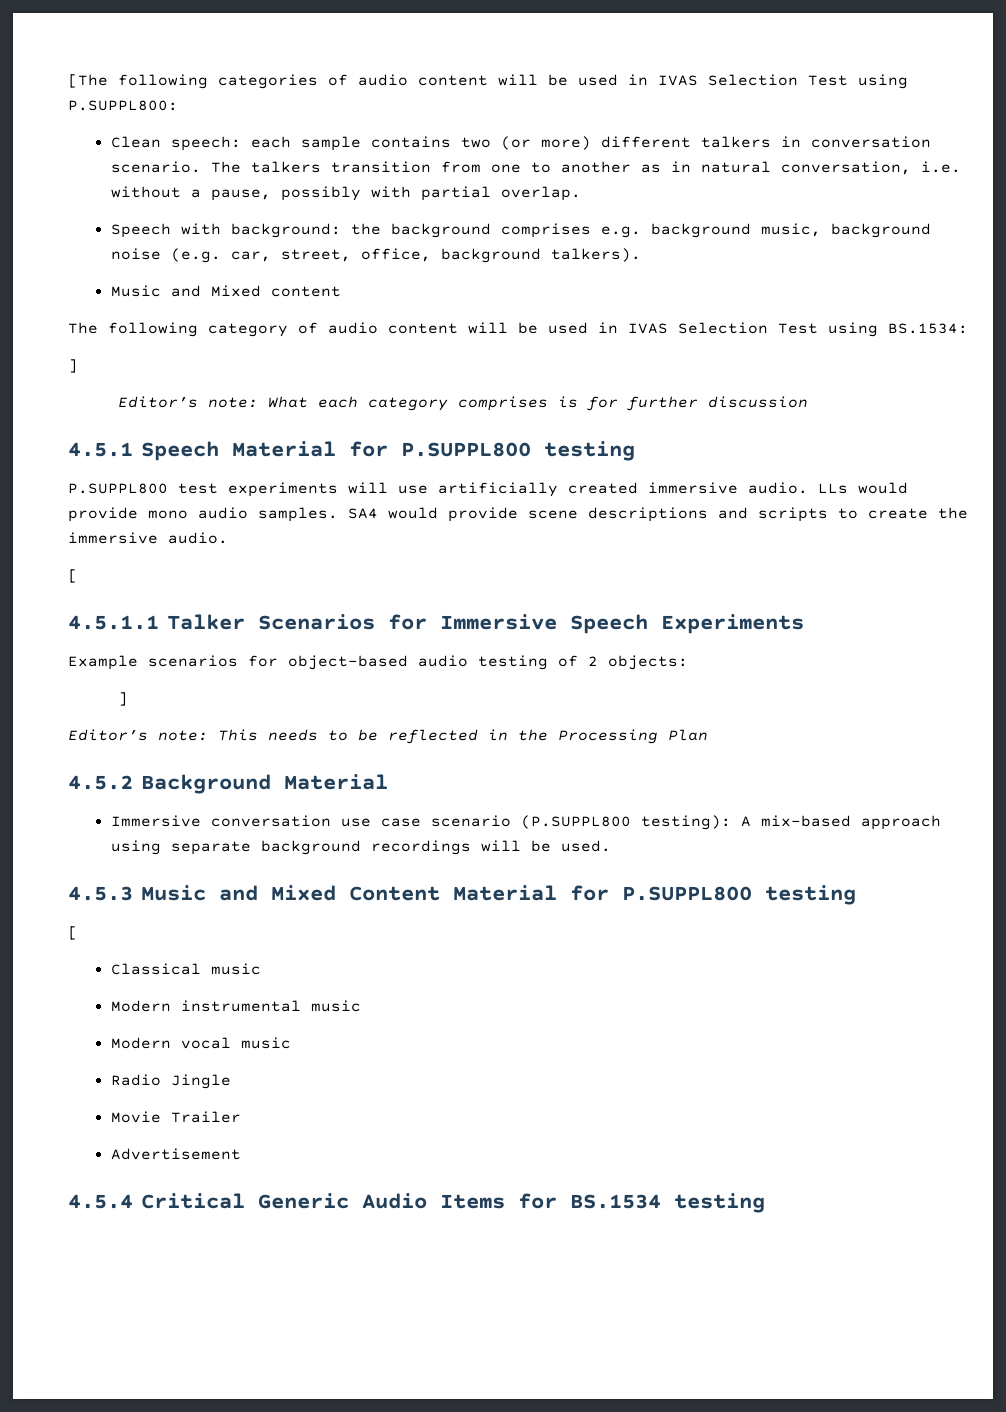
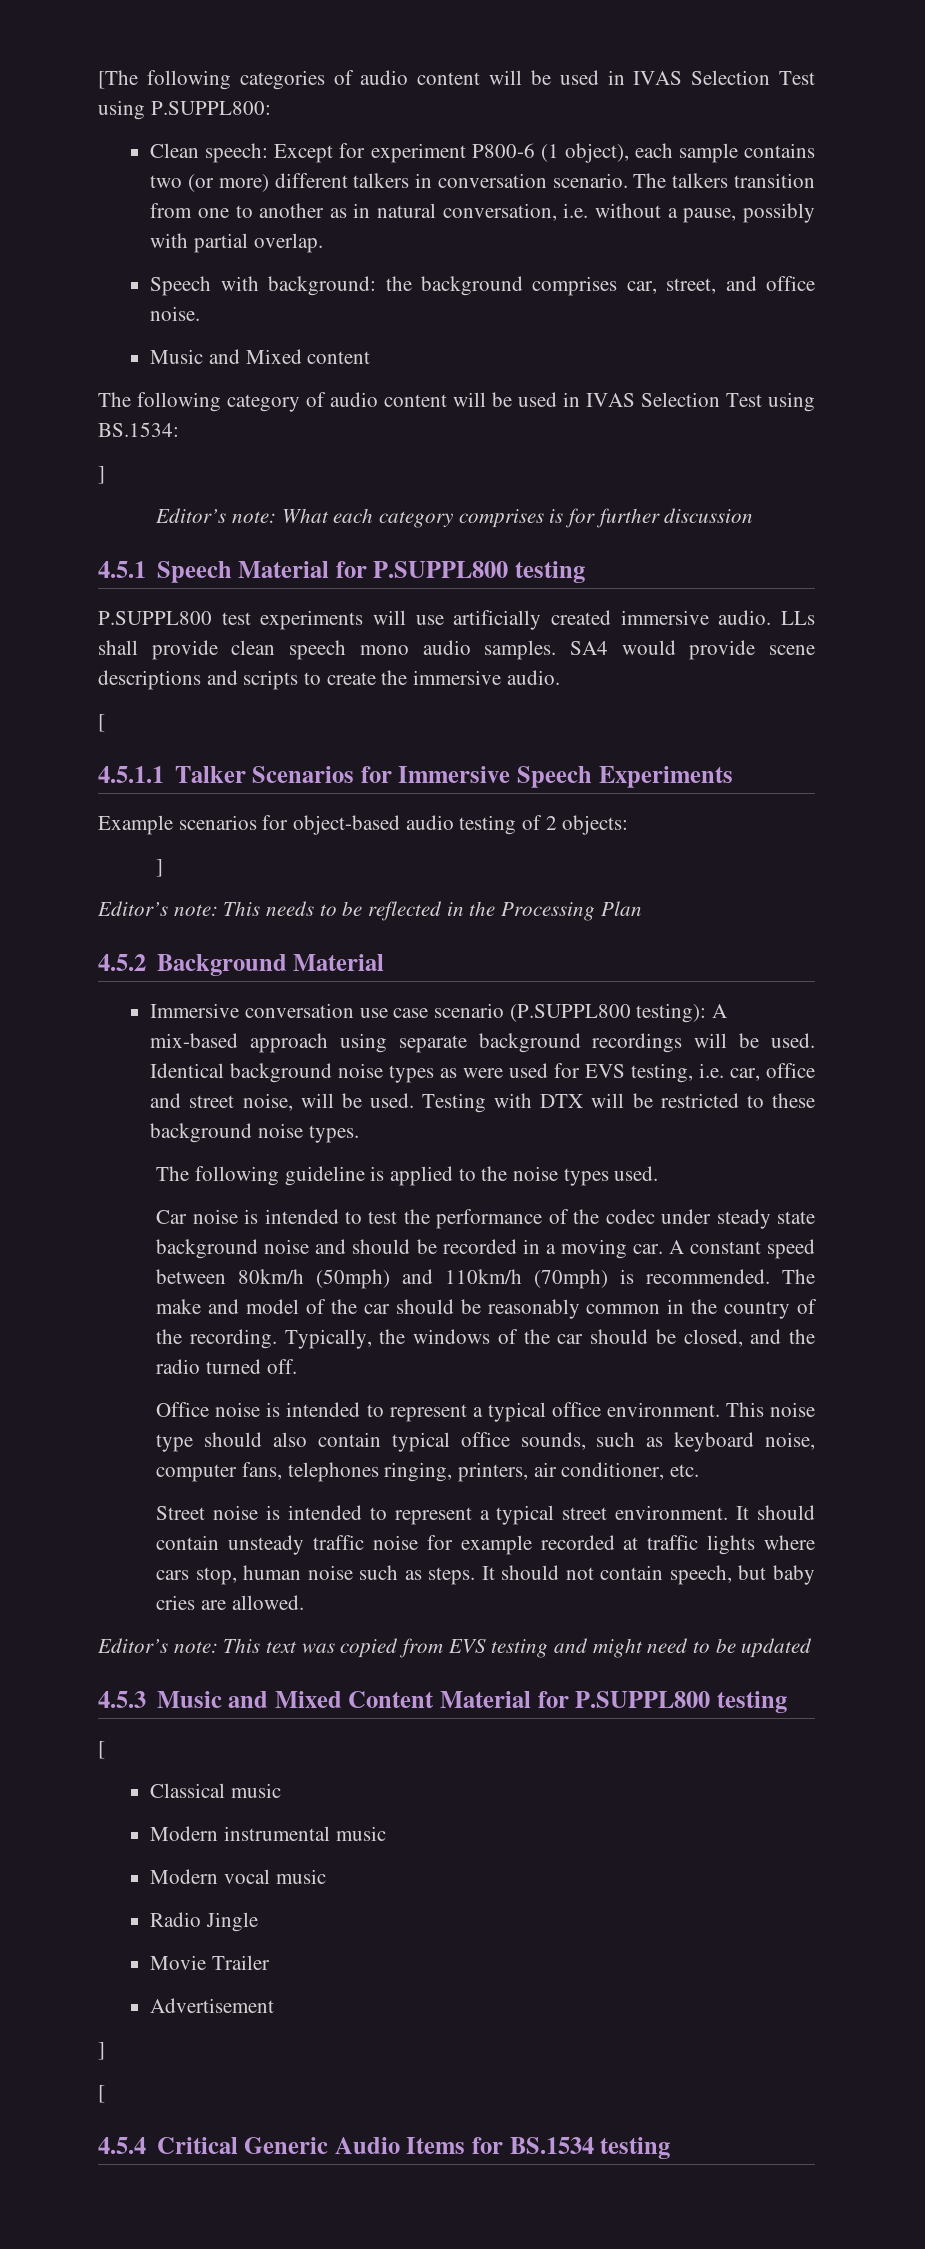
(241, 143) none -> [274,143,629,163] Except for experiment P800-6 (1 object),
[600,223,931,238] [110,248,641,263] e.g. background music, background noise (e.g. car, street, office, background talkers). -> [626,276,815,294] [150,306,201,321] car, street, and office noise.
[858,482,908,494] [68,507,138,522] would provide -> [98,640,347,660] shall provide clean speech
(611, 846) none -> [150,1063,816,1083] [150,1093,815,1113] [150,1123,359,1143] [156,1166,659,1186] [156,1209,815,1229] [156,1239,816,1259] [156,1269,815,1289] [156,1299,817,1319] [156,1329,816,1349] [156,1359,297,1374] [156,1402,816,1422] [156,1432,815,1452] [156,1462,699,1482] [156,1505,815,1525] [156,1535,815,1555] [156,1565,816,1585] [156,1595,304,1610] [97,1638,813,1658] Identical background noise types as were used for EVS testing, i.e. car, office and street noise, will be used. Testing with DTX will be restricted to these background noise types. // The following guideline is applied to the noise types used. // Car noise is intended to test the performance of the codec under steady state background noise and should be recorded in a moving car. A constant speed between 80km/h (50mph) and 110km/h (70mph) is recommended. The make and model of the car should be reasonably common in the country of the recording. Typically, the windows of the car should be closed, and the radio turned off. // Office noise is intended to represent a typical office environment. This noise type should also contain typical office sounds, such as keyboard noise, computer fans, telephones ringing, printers, air conditioner, etc. // Street noise is intended to represent a typical street environment. It should contain unsteady traffic noise for example recorded at traffic lights where cars stop, human noise such as steps. It should not contain speech, but baby cries are allowed. // Editor’s note: This text was copied from EVS testing and might need to be updated
(241, 1154) none -> [98,2042,105,2060] [98,2085,105,2103] // ] // [

